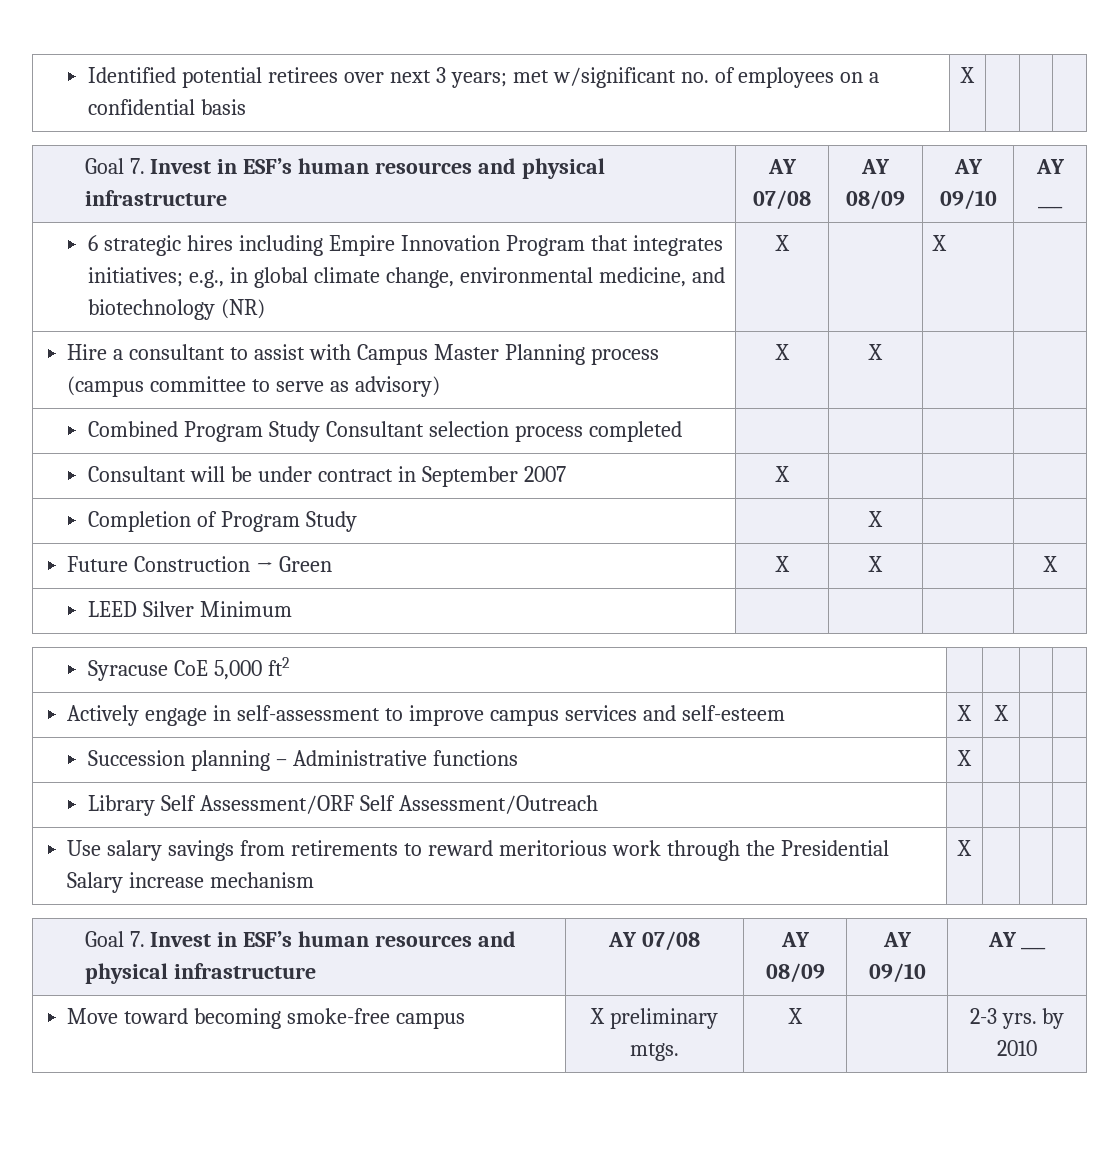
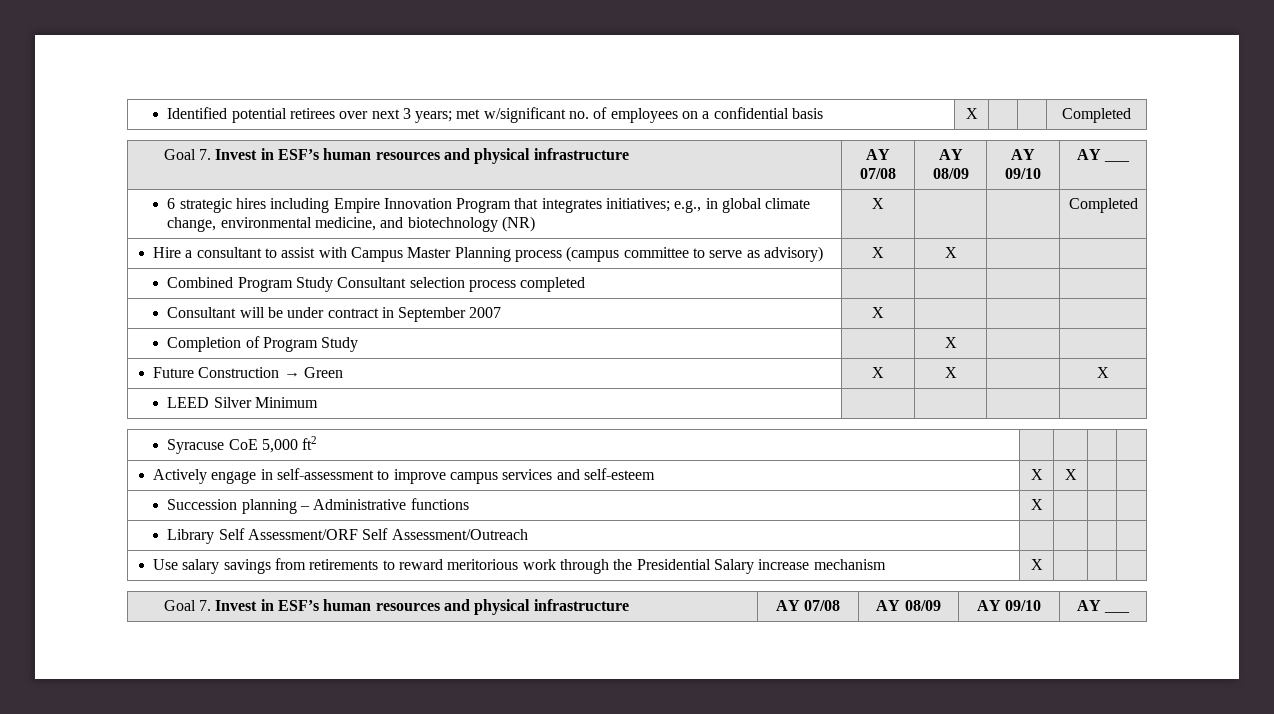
(975, 75) none -> [1062,108,1131,123] Completed
[932,235,948,251] X | -> [1068,198,1138,213] | Completed
[67,1008,466,1029] [590,1008,718,1029] [630,1043,679,1061] [787,1008,803,1024] [969,1008,1065,1029] [997,1040,1037,1056] // Move toward becoming smoke-free campus | X preliminary mtgs. | X | | 2-3 yrs. by 2010 -> (1131, 612) none

